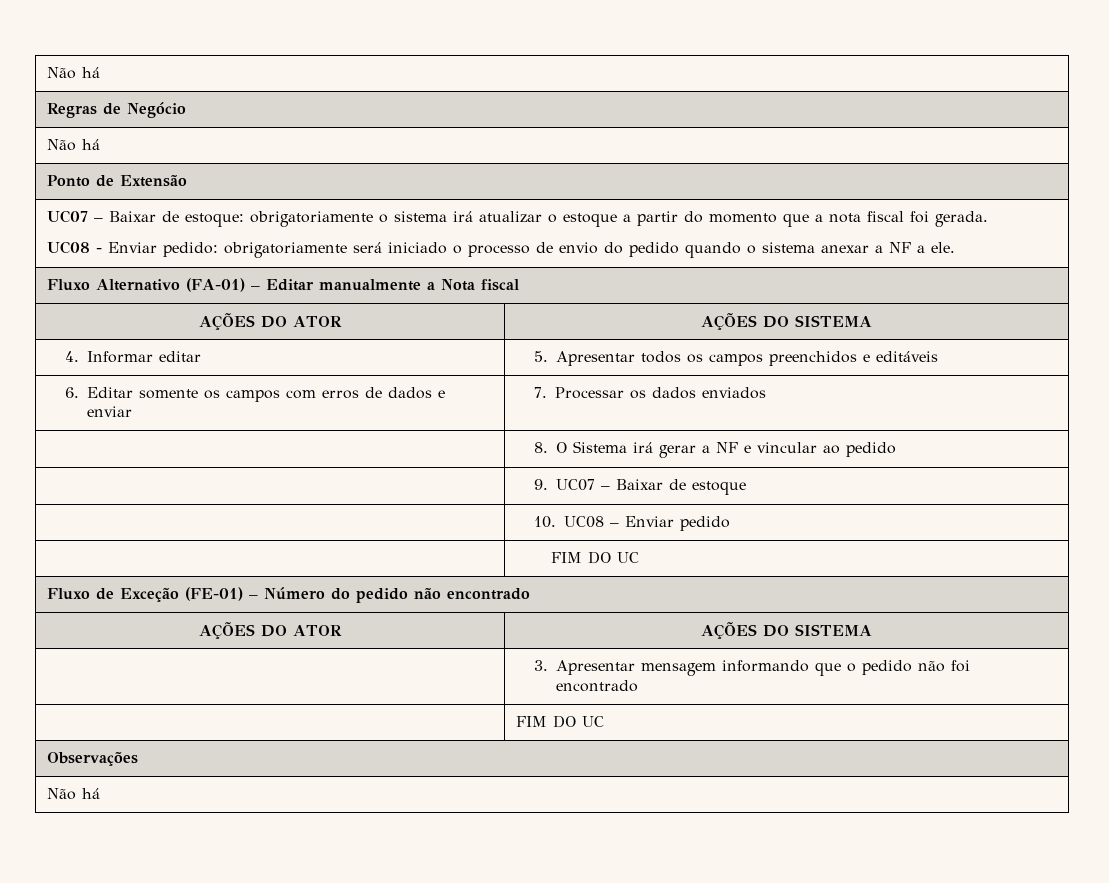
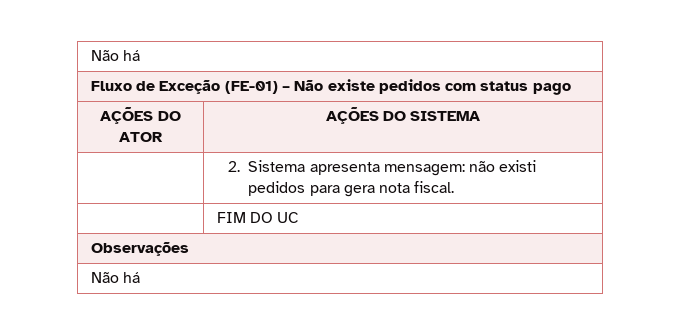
[47,67,101,79] [47,102,187,118] [47,139,101,151] [47,174,188,187] [47,210,989,227] [47,241,956,258] [47,278,520,292] [199,313,343,330] [701,313,872,330] [64,351,201,363] [533,351,938,366] [64,387,445,402] [86,406,132,417] [533,387,766,399] [533,441,896,458] [533,479,746,495] [533,516,730,531] [550,551,639,564] Não há // Regras de Negócio // Não há // Ponto de Extensão // UC07 – Baixar de estoque: obrigatoriamente o sistema irá atualizar o estoque a partir do momento que a nota fiscal foi gerada. // UC08 - Enviar pedido: obrigatoriamente será iniciado o processo de envio do pedido quando o sistema anexar a NF a ele. // Fluxo Alternativo (FA-01) – Editar manualmente a Nota fiscal // AÇÕES DO ATOR | AÇÕES DO SISTEMA // 4. Informar editar | 5. Apresentar todos os campos preenchidos e editáveis // 6. Editar somente os campos com erros de dados e enviar | 7. Processar os dados enviados // | 8. O Sistema irá gerar a NF e vincular ao pedido // | 9. UC07 – Baixar de estoque // | 10. UC08 – Enviar pedido // | FIM DO UC -> [90,50,140,61] Não há
[264,587,531,603] Número do pedido não encontrado -> [294,79,571,95] Não existe pedidos com status pago
[533,660,970,676] [555,680,638,692] 3. Apresentar mensagem informando que o pedido não foi encontrado -> [228,160,537,176] [248,181,455,197] 2. Sistema apresenta mensagem: não existi pedidos para gera nota fiscal.

